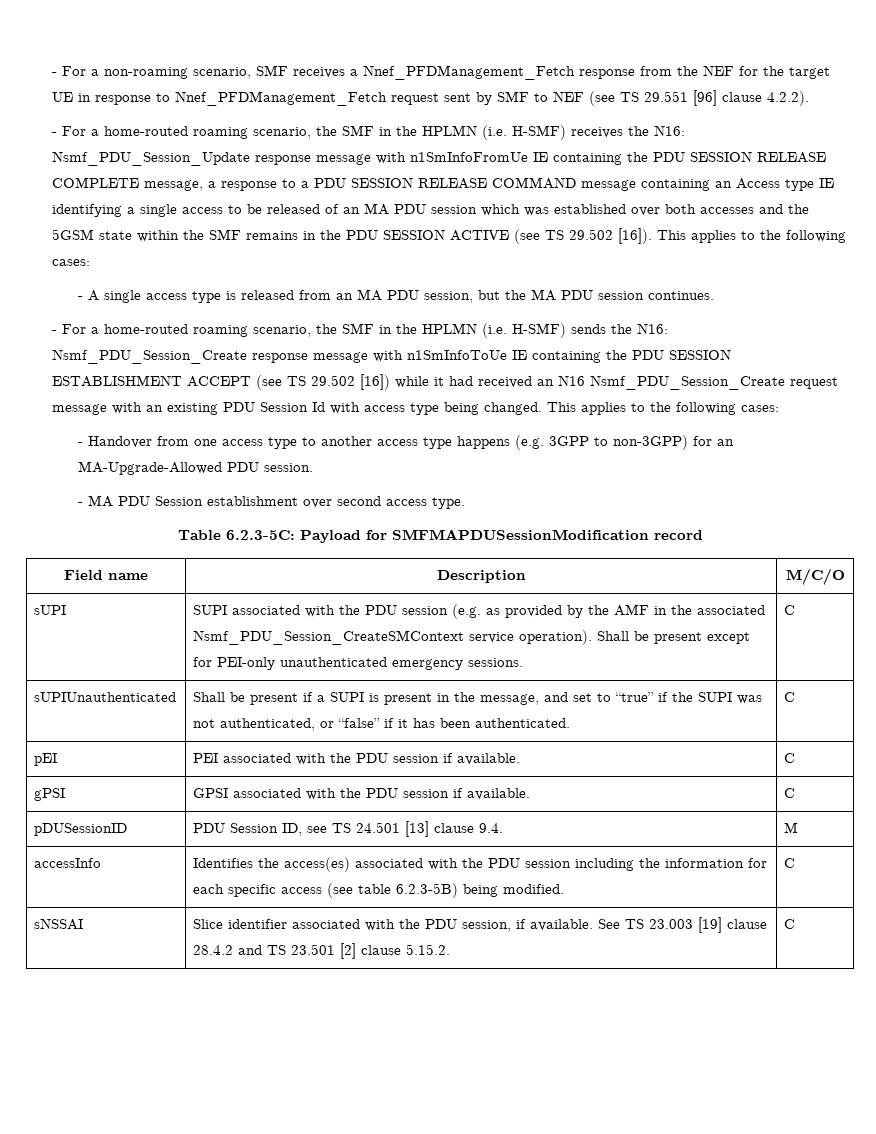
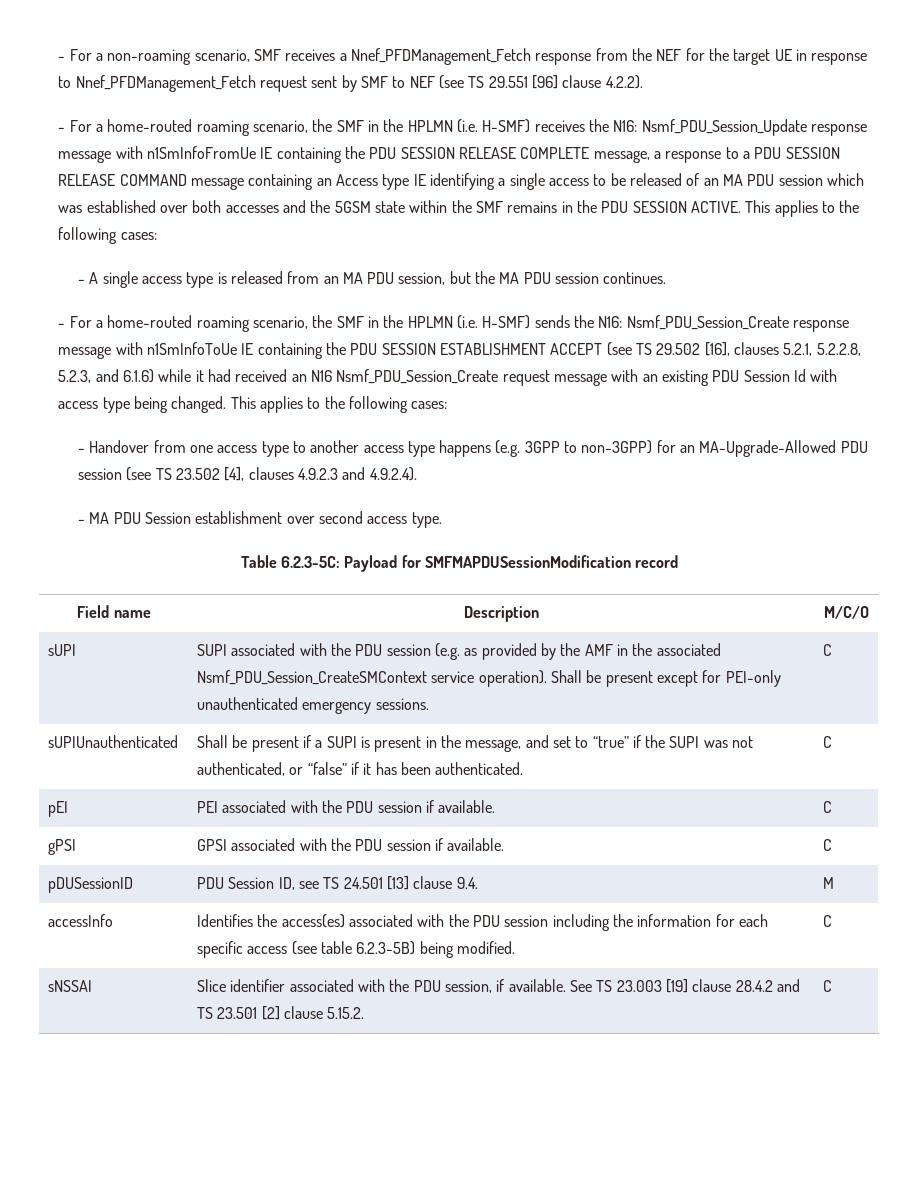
[449,228,652,244] ACTIVE (see TS 29.502 [16]). -> [690,201,741,213] ACTIVE.
[359,374,390,390] [16]) -> [704,342,861,356] [58,369,155,383] [16], clauses 5.2.1, 5.2.2.8, 5.2.3, and 6.1.6)
[263,463,313,472] session. -> [77,467,417,481] session (see TS 23.502 [4], clauses 4.9.2.3 and 4.9.2.4).

